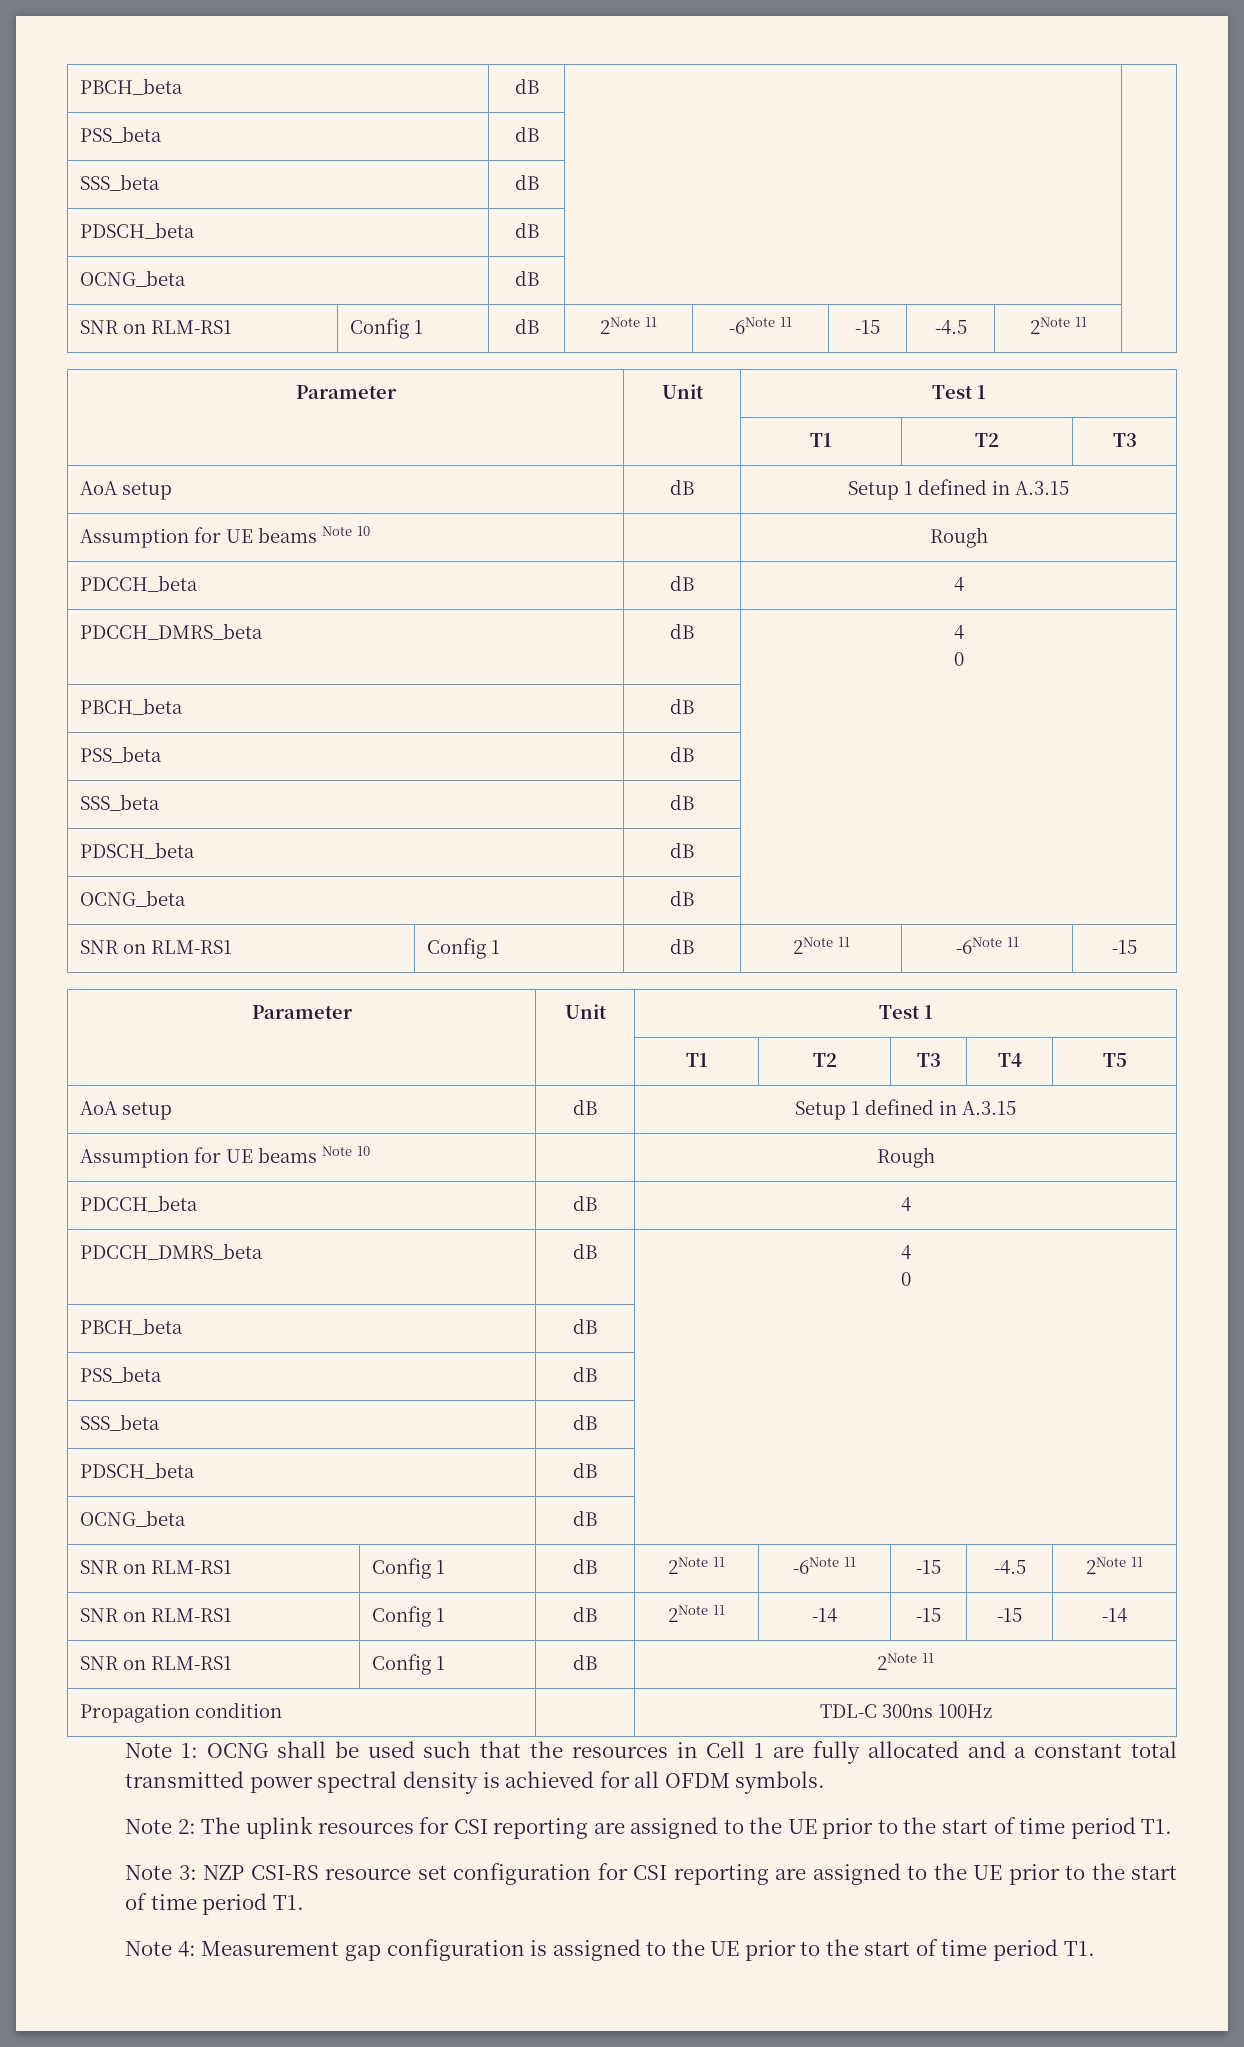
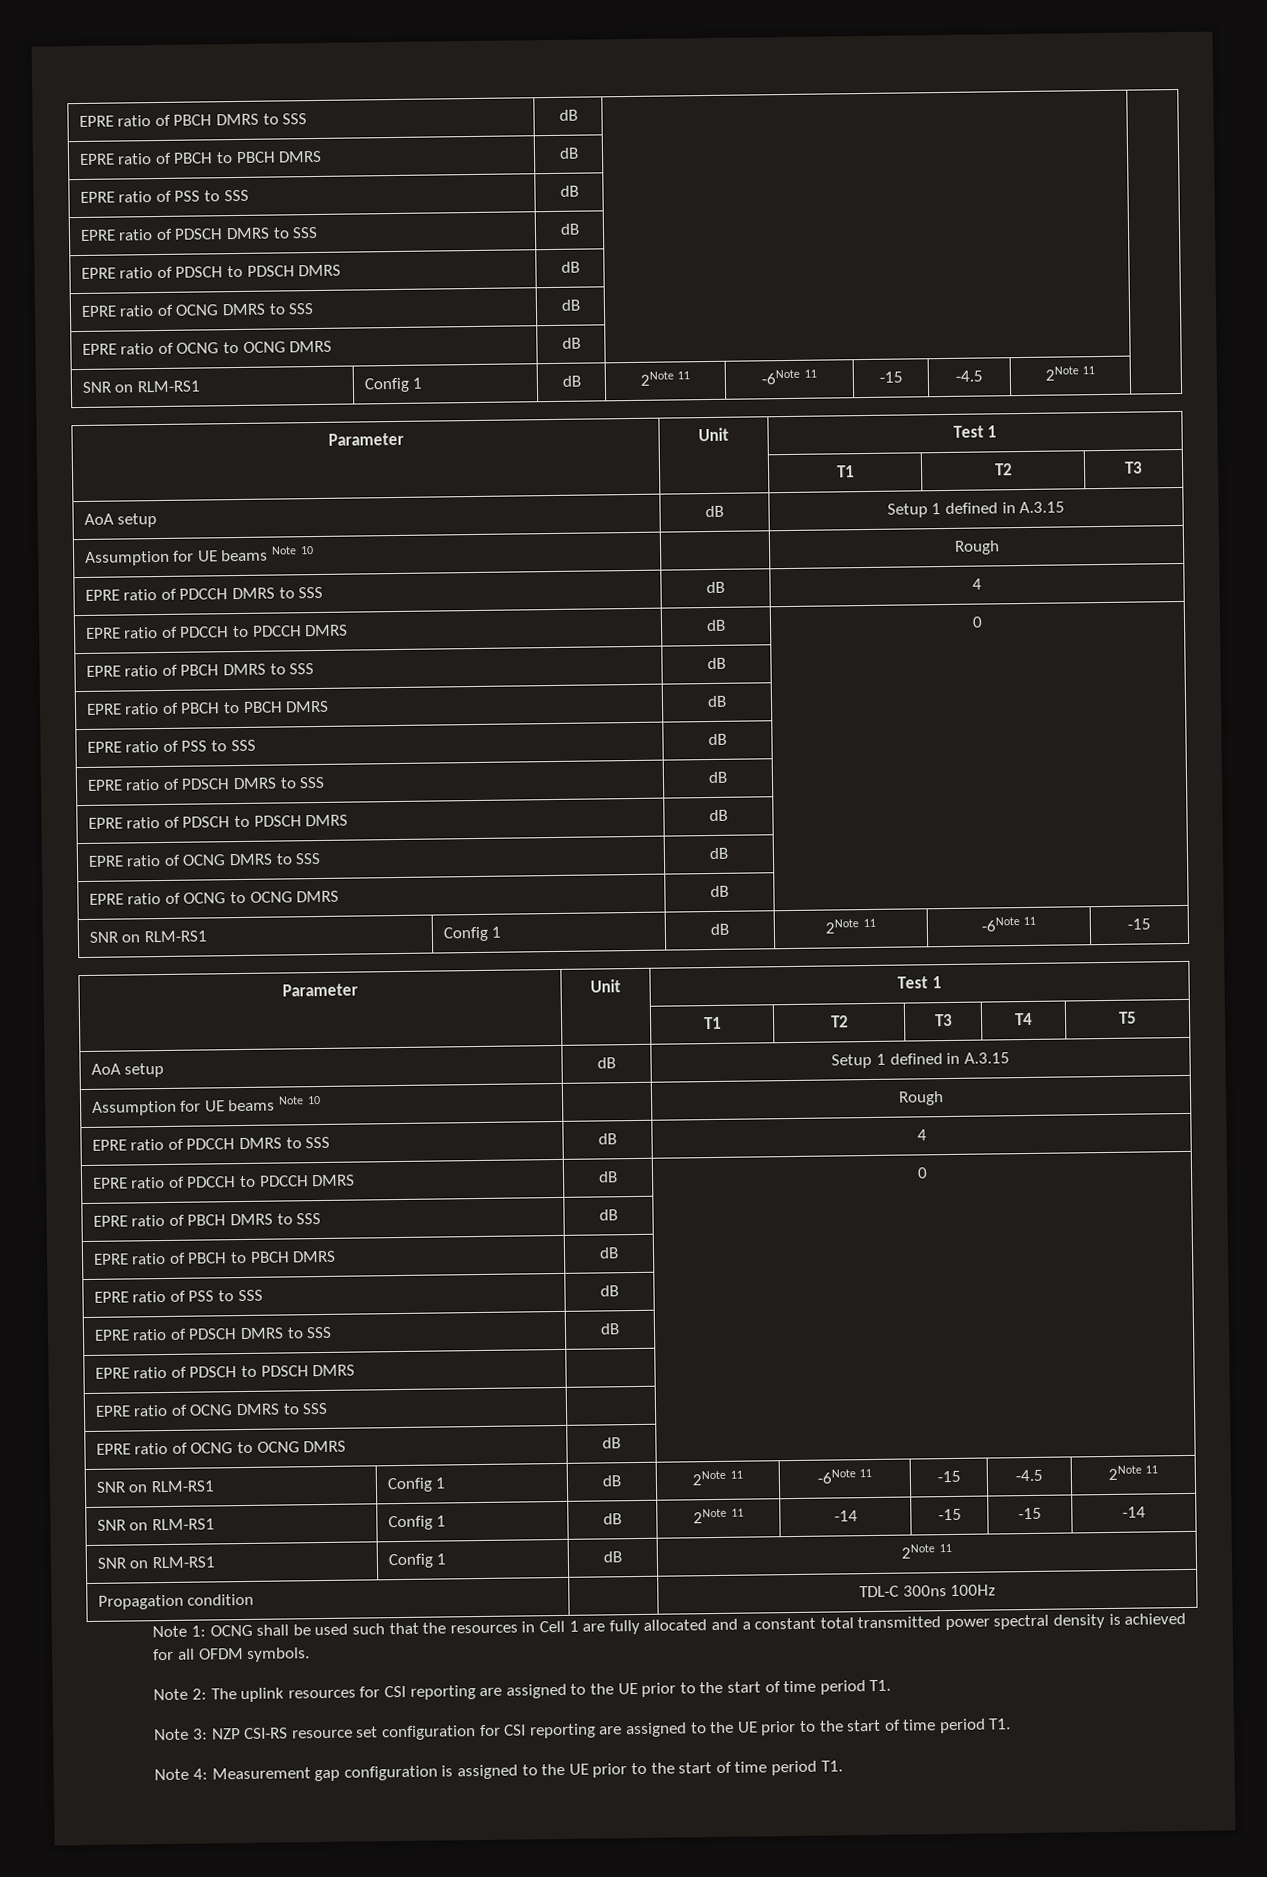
[80,78,184,95] [514,78,539,94] [80,126,163,143] [514,126,539,142] [80,174,161,191] [514,174,539,190] [80,222,196,239] [514,222,539,238] [80,270,187,287] PBCH_beta | dB | | // PSS_beta | dB | | // SSS_beta | dB | | // PDSCH_beta | dB | | // OCNG_beta -> [78,113,308,128] [558,109,578,121] [78,150,323,166] [558,147,579,159] [79,189,249,203] [559,185,579,197] [79,226,319,241] [559,223,580,235] [80,264,342,279] [560,261,580,273] [80,303,315,317] [560,299,580,311] [81,340,333,355] EPRE ratio of PBCH DMRS to SSS | dB | | // EPRE ratio of PBCH to PBCH DMRS | dB | | // EPRE ratio of PSS to SSS | dB | | // EPRE ratio of PDSCH DMRS to SSS | dB | | // EPRE ratio of PDSCH to PDSCH DMRS | dB | | // EPRE ratio of OCNG DMRS to SSS | dB | | // EPRE ratio of OCNG to OCNG DMRS
[80,575,199,592] [670,575,694,591] [953,577,964,591] [80,623,264,640] [670,623,694,639] [953,625,964,639] [953,652,964,666] [80,698,184,715] [670,698,694,714] [80,746,163,763] [670,746,694,762] [80,794,161,811] [670,794,694,810] [80,842,196,859] [670,842,694,858] [80,890,187,907] PDCCH_beta | dB | 4 // PDCCH_DMRS_beta | dB | 4 // 0 // PBCH_beta | dB | // PSS_beta | dB | // SSS_beta | dB | // PDSCH_beta | dB | // OCNG_beta -> [84,586,324,601] [706,581,725,594] [972,578,982,590] [84,624,349,639] [706,619,726,632] [972,616,983,628] [85,663,315,677] [707,657,726,670] [85,700,330,715] [707,695,727,708] [86,739,256,753] [708,733,727,746] [86,776,326,791] [708,771,728,784] [87,814,349,829] [709,809,728,822] [87,852,322,867] [709,847,728,860] [88,890,340,905] EPRE ratio of PDCCH DMRS to SSS | dB | 4 // EPRE ratio of PDCCH to PDCCH DMRS | dB | 0 // EPRE ratio of PBCH DMRS to SSS | dB | // EPRE ratio of PBCH to PBCH DMRS | dB | // EPRE ratio of PSS to SSS | dB | // EPRE ratio of PDSCH DMRS to SSS | dB | // EPRE ratio of PDSCH to PDSCH DMRS | dB | // EPRE ratio of OCNG DMRS to SSS | dB | // EPRE ratio of OCNG to OCNG DMRS
[80,1195,199,1212] [573,1195,597,1211] [900,1197,911,1211] [80,1243,264,1260] [573,1243,597,1259] [900,1245,911,1259] [900,1272,911,1286] [80,1318,184,1335] [573,1318,597,1334] [80,1366,163,1383] [573,1366,597,1382] [80,1414,161,1431] [573,1414,597,1430] [80,1462,196,1479] [573,1462,597,1478] [80,1510,187,1527] PDCCH_beta | dB | 4 // PDCCH_DMRS_beta | dB | 4 // 0 // PBCH_beta | dB | // PSS_beta | dB | // SSS_beta | dB | // PDSCH_beta | dB | // OCNG_beta -> [91,1136,331,1151] [598,1133,617,1145] [916,1129,927,1141] [92,1174,356,1189] [598,1171,618,1183] [916,1167,928,1179] [92,1212,322,1227] [599,1209,618,1221] [92,1250,337,1265] [599,1247,619,1259] [93,1289,263,1303] [600,1285,619,1297] [93,1326,333,1341] [600,1323,620,1335] [94,1364,356,1379] [94,1402,329,1417] [95,1440,347,1455] EPRE ratio of PDCCH DMRS to SSS | dB | 4 // EPRE ratio of PDCCH to PDCCH DMRS | dB | 0 // EPRE ratio of PBCH DMRS to SSS | dB | // EPRE ratio of PBCH to PBCH DMRS | dB | // EPRE ratio of PSS to SSS | dB | // EPRE ratio of PDSCH DMRS to SSS | dB | // EPRE ratio of PDSCH to PDSCH DMRS | | // EPRE ratio of OCNG DMRS to SSS | | // EPRE ratio of OCNG to OCNG DMRS

